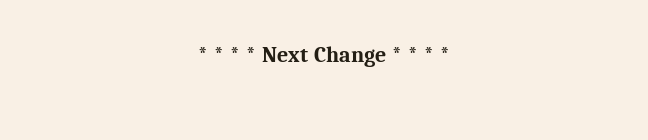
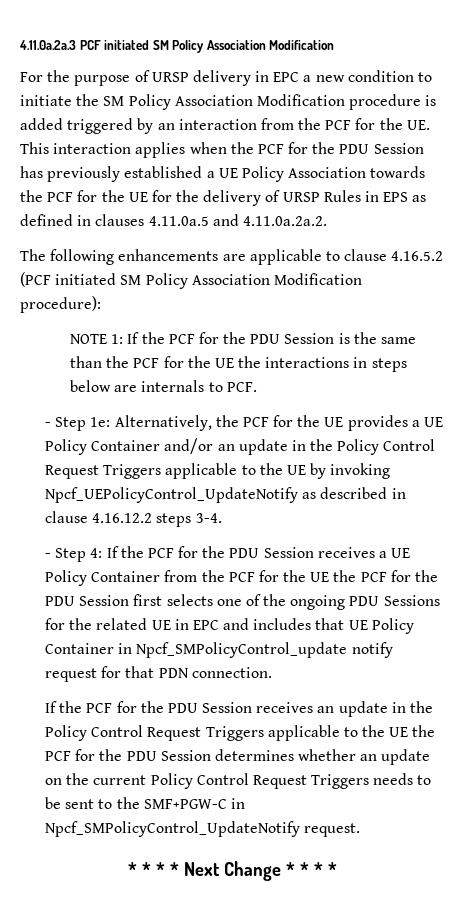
(198, 54) none -> [19,40,335,53] [20,70,433,86] [20,94,437,110] [20,118,430,134] [20,142,424,158] [20,166,426,182] [20,190,427,206] [20,214,327,226] [20,249,444,265] [20,272,362,289] [20,296,101,313] [69,332,417,344] [69,356,407,372] [69,380,257,392] [44,415,444,431] [44,438,436,455] [44,463,391,479] [44,487,406,503] [44,511,222,527] [44,546,411,562] [44,570,439,586] [44,594,440,610] [44,618,414,634] [44,642,393,658] [44,666,272,682] [44,701,434,717] [44,725,436,741] [44,749,431,765] [44,773,432,789] [44,797,245,809] [44,821,361,837] 4.11.0a.2a.3 PCF initiated SM Policy Association Modification // For the purpose of URSP delivery in EPC a new condition to initiate the SM Policy Association Modification procedure is added triggered by an interaction from the PCF for the UE. This interaction applies when the PCF for the PDU Session has previously established a UE Policy Association towards the PCF for the UE for the delivery of URSP Rules in EPS as defined in clauses 4.11.0a.5 and 4.11.0a.2a.2. // The following enhancements are applicable to clause 4.16.5.2 (PCF initiated SM Policy Association Modification procedure): // NOTE 1: If the PCF for the PDU Session is the same than the PCF for the UE the interactions in steps below are internals to PCF. // - Step 1e: Alternatively, the PCF for the UE provides a UE Policy Container and/or an update in the Policy Control Request Triggers applicable to the UE by invoking Npcf_UEPolicyControl_UpdateNotify as described in clause 4.16.12.2 steps 3-4. // - Step 4: If the PCF for the PDU Session receives a UE Policy Container from the PCF for the UE the PCF for the PDU Session first selects one of the ongoing PDU Sessions for the related UE in EPC and includes that UE Policy Container in Npcf_SMPolicyControl_update notify request for that PDN connection. // If the PCF for the PDU Session receives an update in the Policy Control Request Triggers applicable to the UE the PCF for the PDU Session determines whether an update on the current Policy Control Request Triggers needs to be sent to the SMF+PGW-C in Npcf_SMPolicyControl_UpdateNotify request. //

